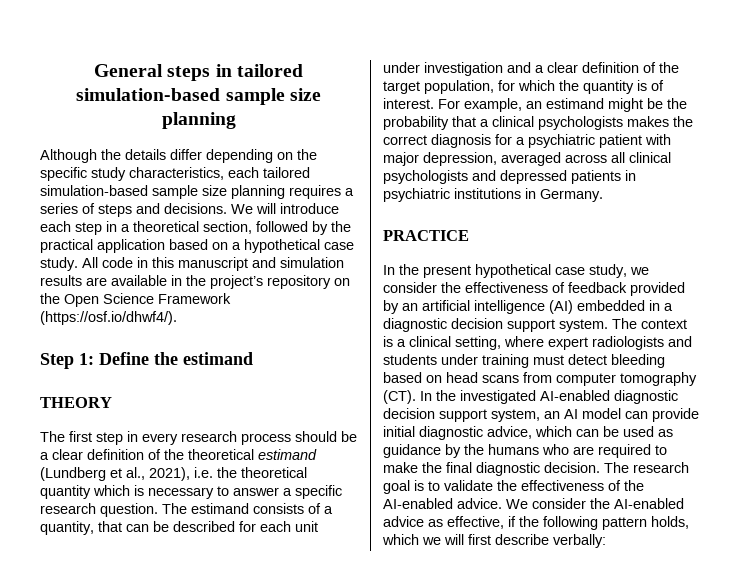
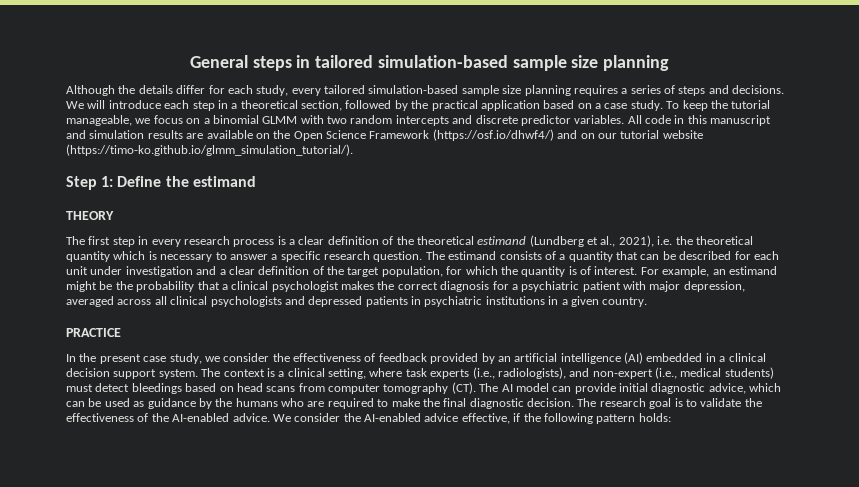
[206,149,317,163] [40,167,259,181] depending on the specific study characteristics, each -> [208,85,321,96] for each study, every
[244,239,320,253] hypothetical -> (601, 106) none
(78, 264) none -> [666,100,771,111] [66,115,625,126] To keep the tutorial manageable, we focus on a binomial GLMM with two random intercepts and discrete predictor variables.
[171,275,331,289] in the project’s repository -> (253, 134) none
[40,311,177,325] (https://osf.io/dhwf4/). -> [432,129,703,141] [66,144,353,156] (https://osf.io/dhwf4/) and on our tutorial website (https://timo-ko.github.io/glmm_simulation_tutorial/).
[295,431,357,442] should be -> [277,236,286,245] is
[40,521,94,535] quantity, -> [568,251,613,262] quantity
[538,116,623,130] psychologists -> [271,281,339,292] psychologist
[540,189,603,202] Germany. -> [561,296,648,307] a given country.
[475,264,551,278] hypothetical -> (141, 359) none
[383,318,447,332] diagnostic -> [728,353,766,362] clinical
[548,336,692,350] [383,354,529,368] expert radiologists and students under training -> [405,367,774,379] task experts (i.e., radiologists), and non-expert (i.e., medical students)
[611,354,665,368] bleeding -> [131,383,182,394] bleedings
[420,390,678,404] [383,408,560,422] In the investigated AI-enabled diagnostic decision support system, an -> [479,383,499,392] The
[428,519,443,527] as -> (459, 417) none
[651,516,689,529] [382,534,606,548] holds, which we will first describe verbally: -> [638,413,671,422] holds:

